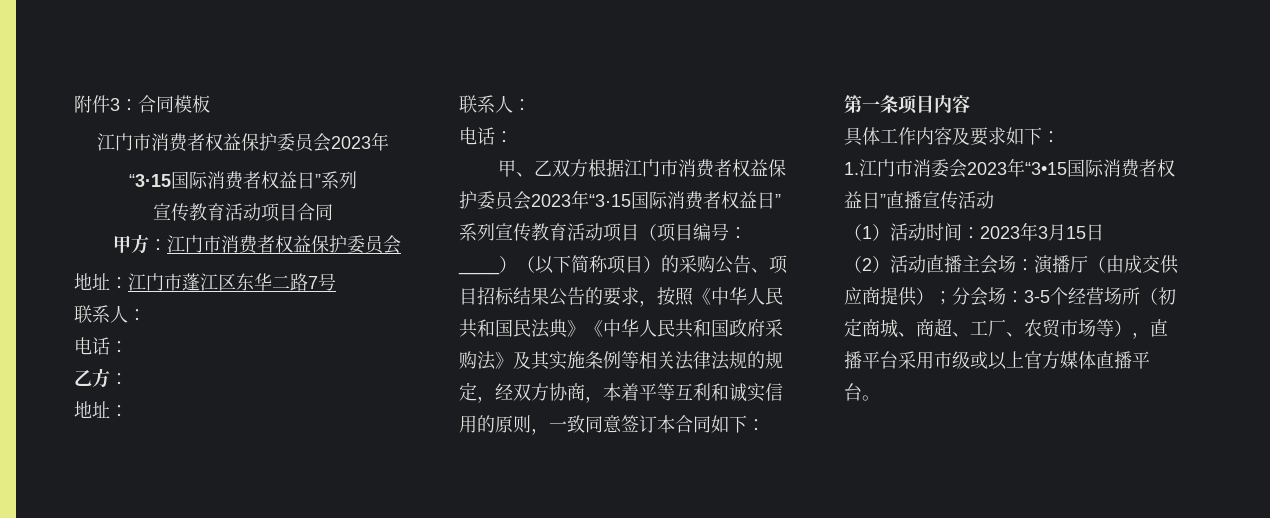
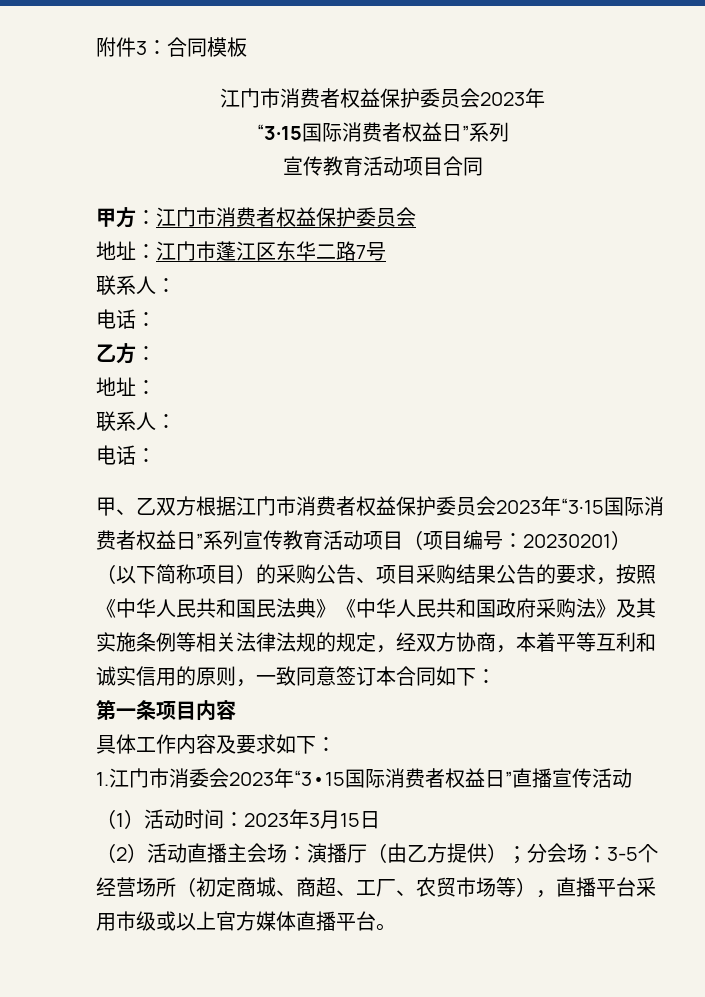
[458,271,500,275] ____ -> [523,534,611,548] 20230201
[477,287,514,305] 招标 -> [416,564,456,584] 采购
[1124,255,1179,274] [844,287,880,305] 成交供应商 -> [407,843,447,863] 乙方

